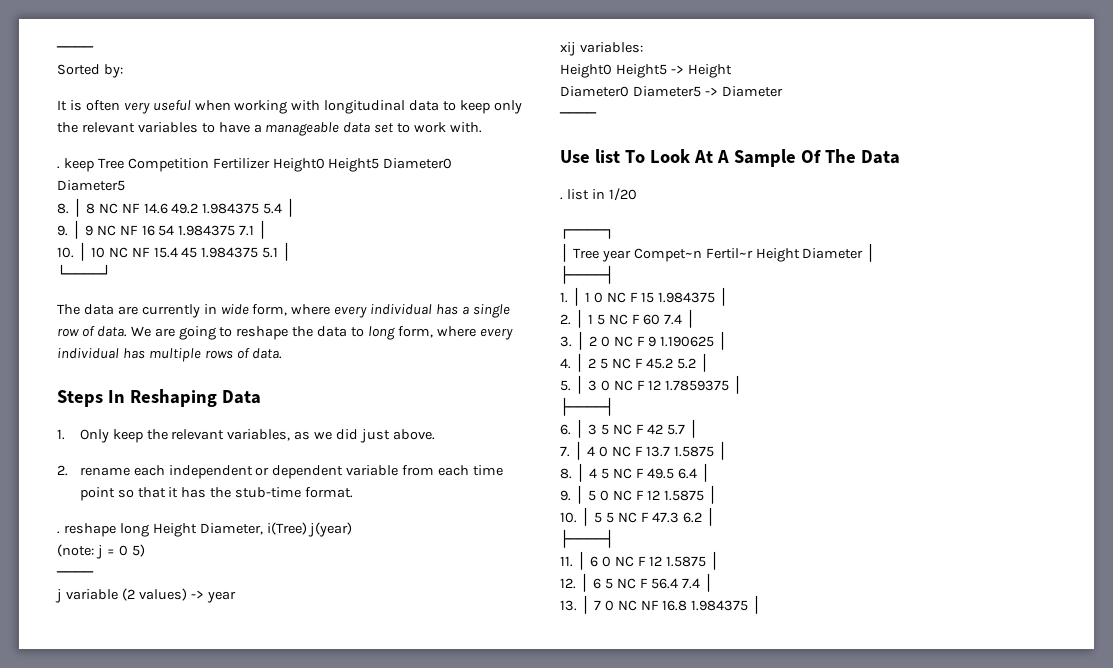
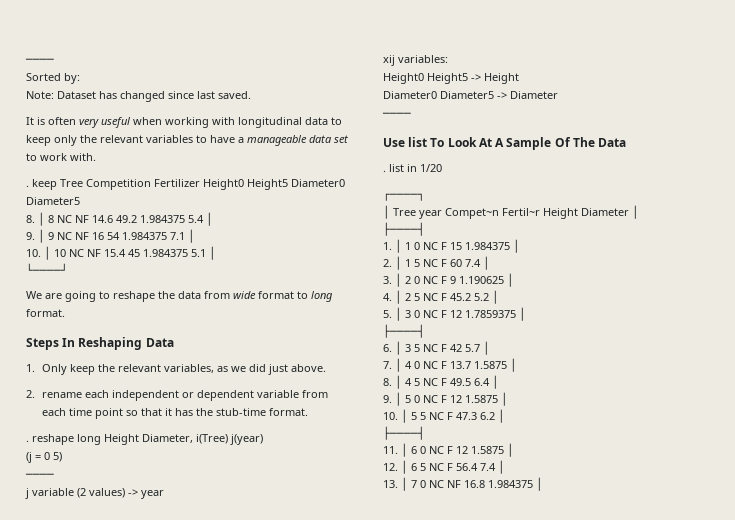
(123, 71) none -> [26,91,251,102] // Note: Dataset has changed since last saved.
[57,304,510,318] [57,326,127,337] The data are currently in wide form, where every individual has a single row of data. -> (68, 268) none
[351,326,513,340] [57,348,282,362] to long form, where every individual has multiple rows of data. -> [204,291,333,302] [26,309,65,317] from wide format to long format.
[57,544,103,559] (note: j -> [26,452,32,463] (j

